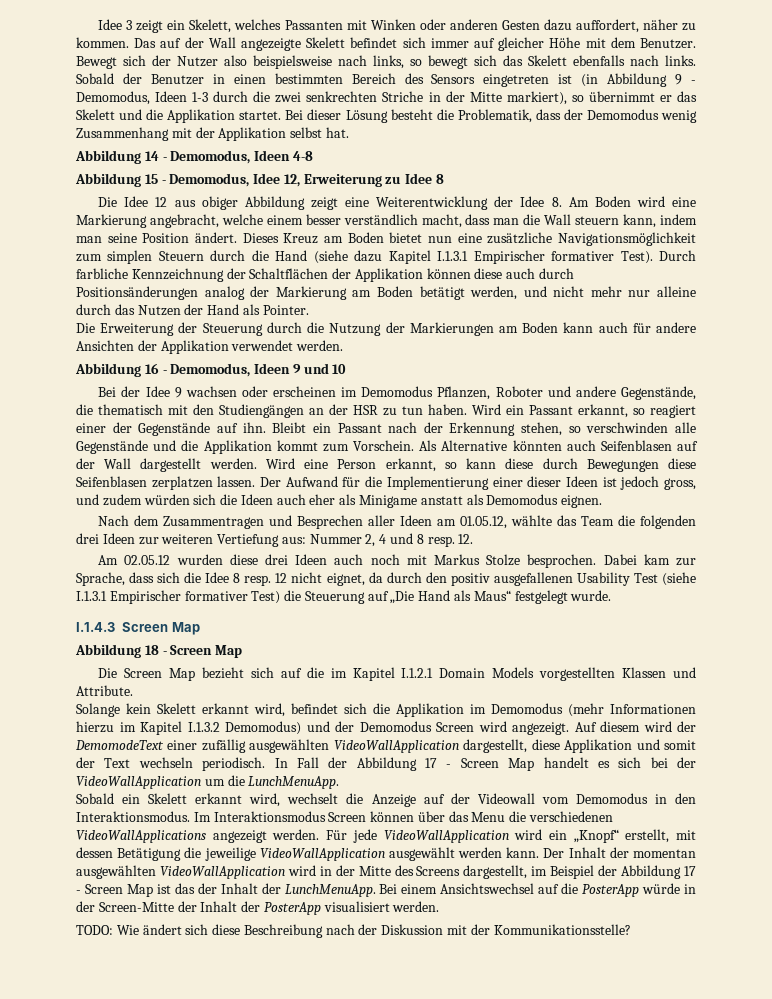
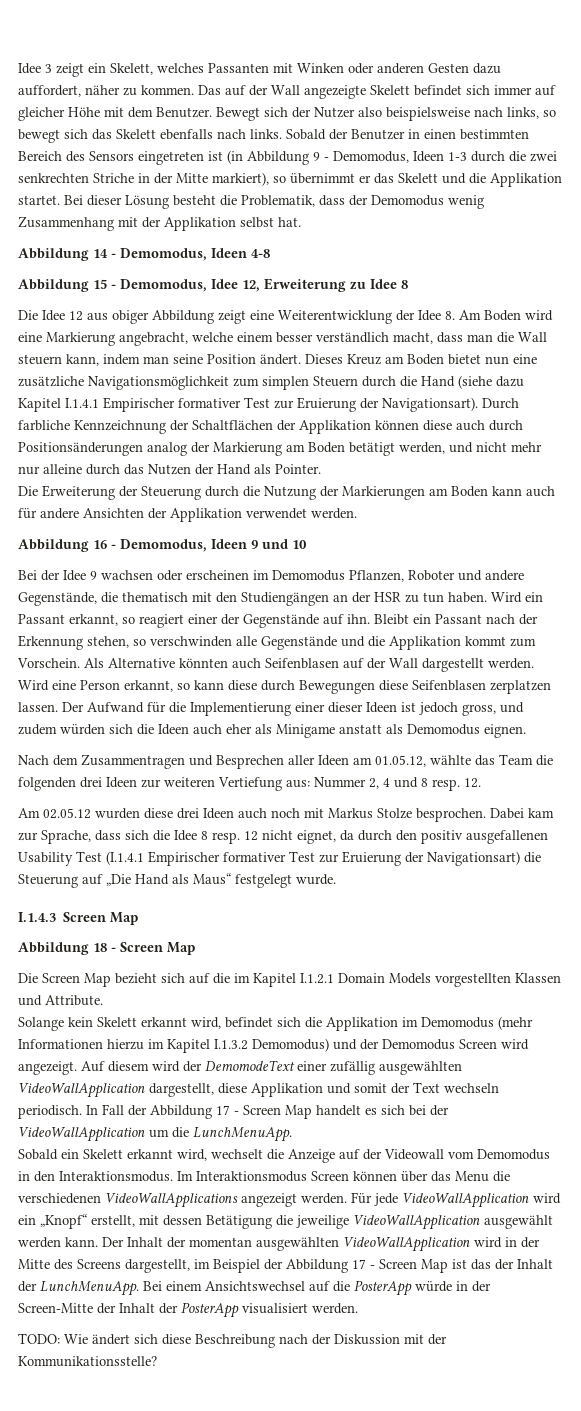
[437,250,653,264] I.1.3.1 Empirischer formativer Test). -> [65,397,478,412] I.1.4.1 Empirischer formativer Test zur Eruierung der Navigationsart).
[662,572,696,586] [76,590,281,604] (siehe I.1.3.1 Empirischer formativer Test) -> [106,851,520,866] (I.1.4.1 Empirischer formativer Test zur Eruierung der Navigationsart)

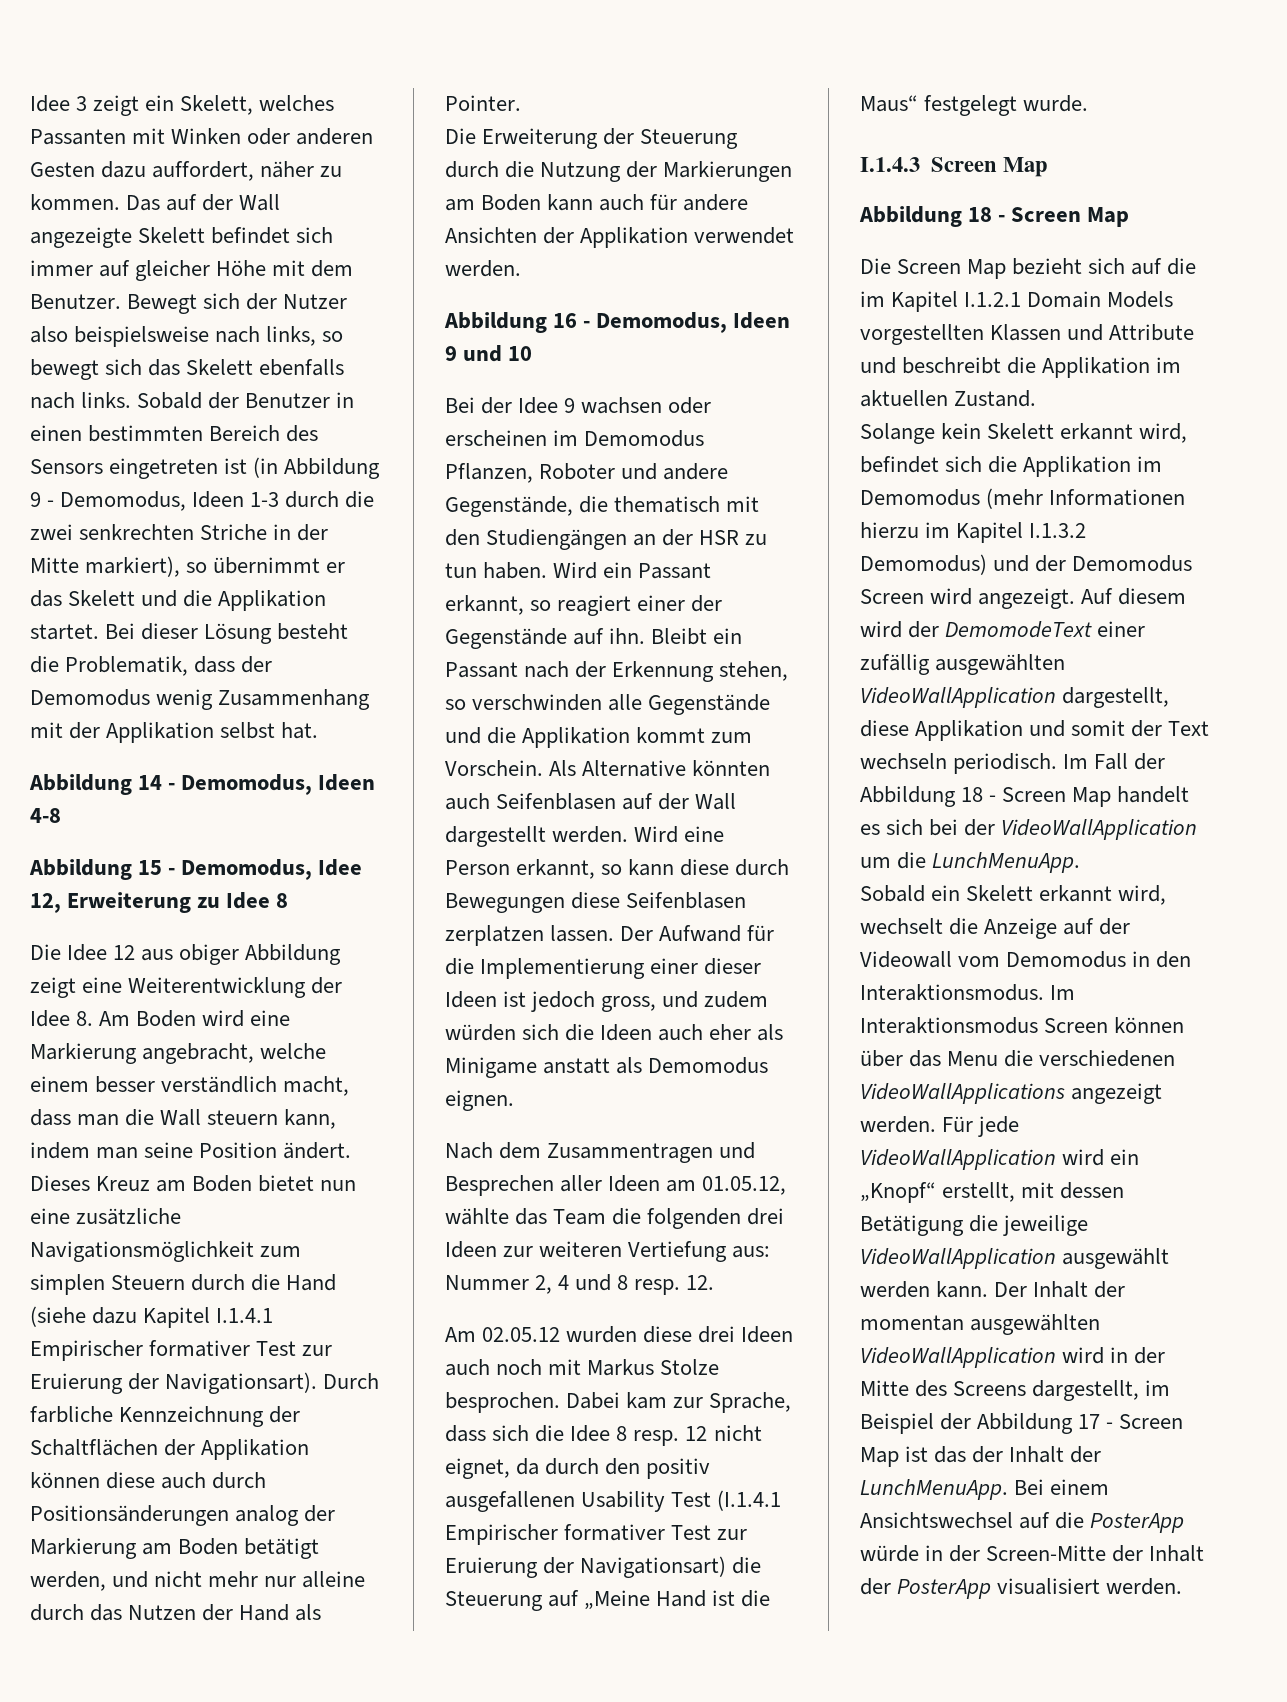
[106,874,189,886] „Die Hand als -> [584,1590,771,1610] „Meine Hand ist die
[45,995,103,1006] Attribute. -> [1109,324,1195,341] [860,357,1182,378] [860,390,1037,407] Attribute und beschreibt die Applikation im aktuellen Zustand.
[86,1105,98,1115] In -> [1063,754,1089,769] Im
[216,1105,230,1115] 17 -> [961,787,984,802] 18
[18,1333,447,1348] [18,1356,157,1367] // TODO: Wie ändert sich diese Beschreibung nach der Diskussion mit der Kommunikationsstelle? -> (1183, 1586) none

